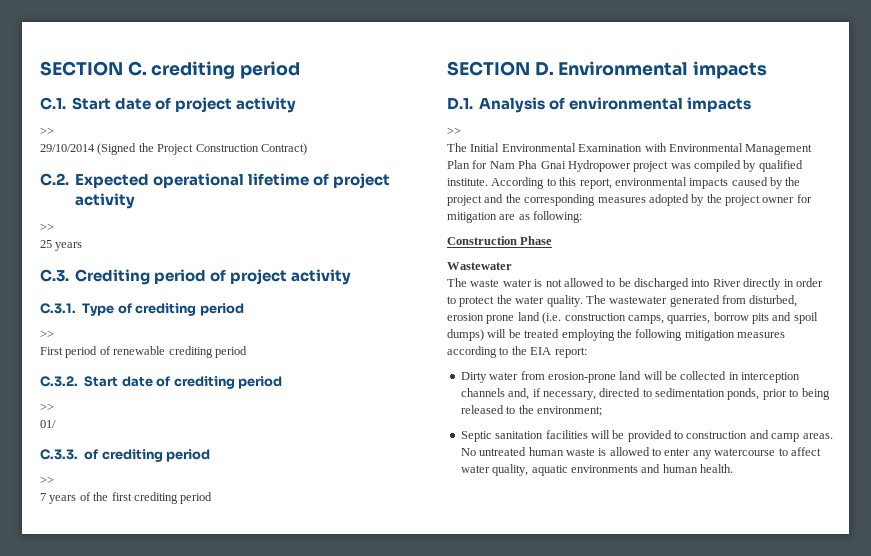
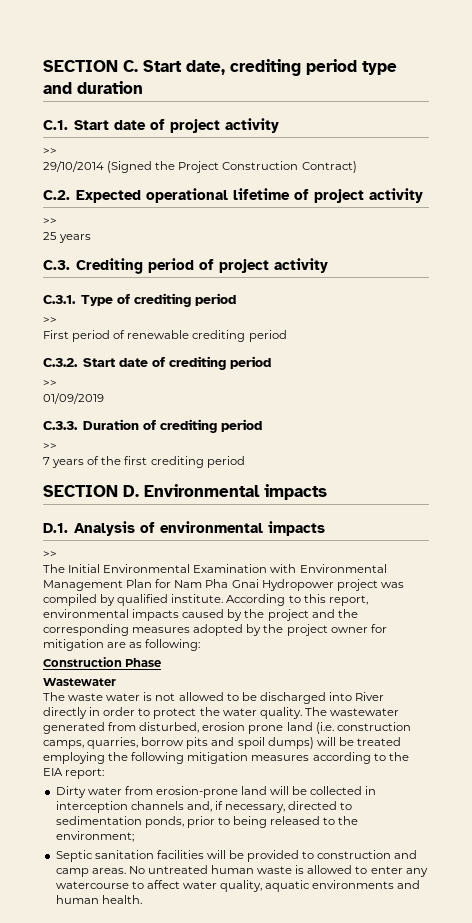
[151,61,301,79] crediting period -> [143,59,397,76] [43,81,143,94] Start date, crediting period type and duration
[40,420,56,428] 01/ -> [43,393,104,404] 01/09/2019
(78, 454) none -> [82,419,139,430] Duration

